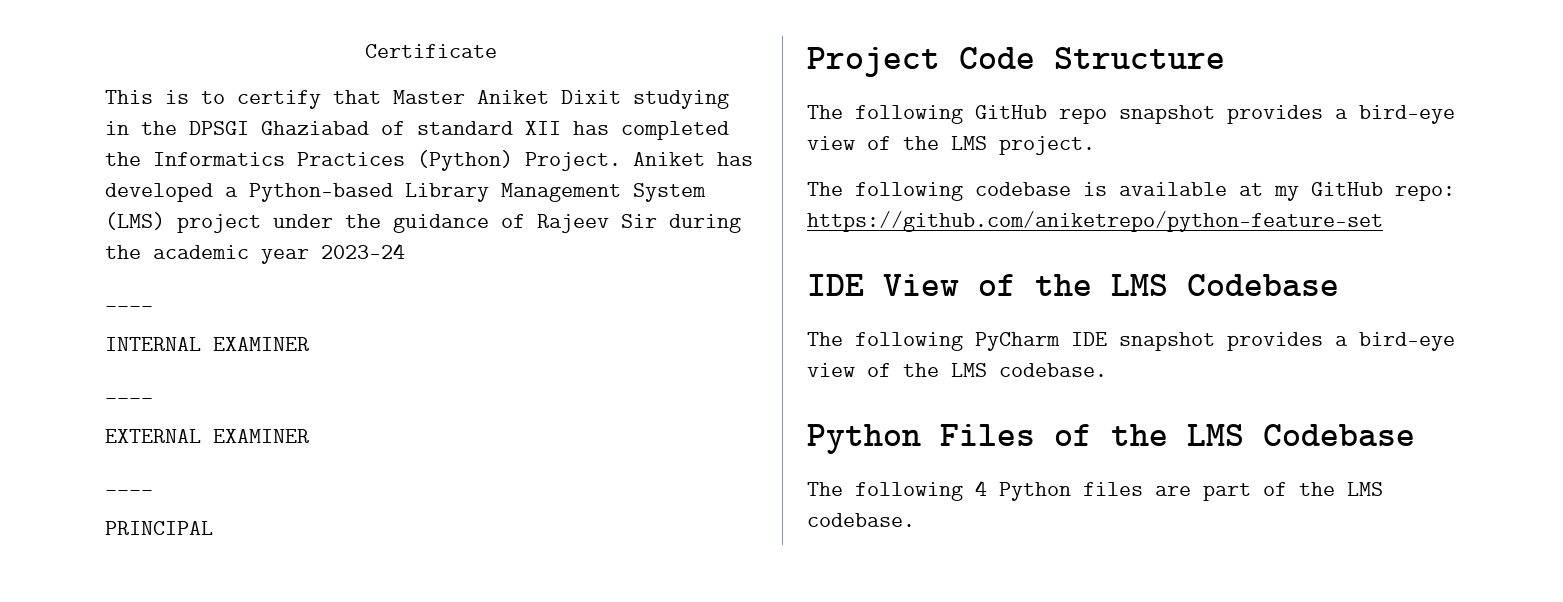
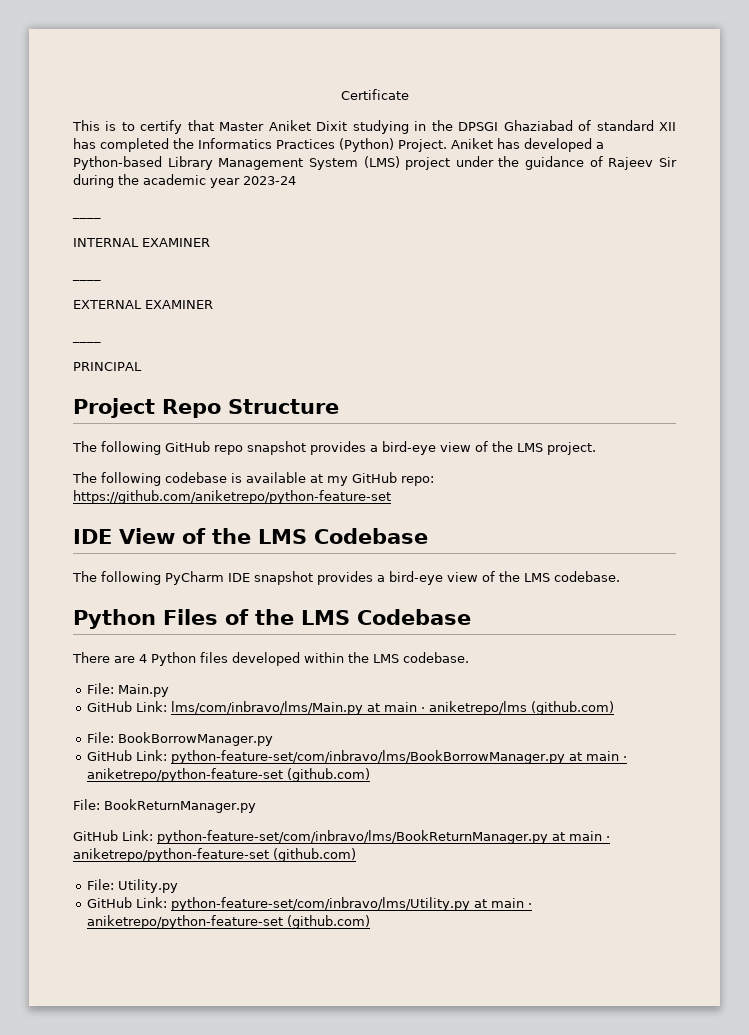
[959,47,1035,69] Code -> [162,399,221,418] Repo
[807,482,963,501] The following -> [72,652,135,663] There are
[1155,482,1383,501] [807,513,915,527] are part of the LMS codebase. -> [232,652,469,666] [87,683,170,697] [87,701,615,715] [87,732,274,746] [87,750,628,764] [87,768,371,782] [73,799,256,813] [73,830,610,844] [73,848,356,862] [87,879,179,893] [87,897,533,911] [87,915,371,929] developed within the LMS codebase. // File: Main.py // GitHub Link: lms/com/inbravo/lms/Main.py at main · aniketrepo/lms (github.com) // File: BookBorrowManager.py // GitHub Link: python-feature-set/com/inbravo/lms/BookBorrowManager.py at main · aniketrepo/python-feature-set (github.com) // File: BookReturnManager.py // GitHub Link: python-feature-set/com/inbravo/lms/BookReturnManager.py at main · aniketrepo/python-feature-set (github.com) // File: Utility.py // GitHub Link: python-feature-set/com/inbravo/lms/Utility.py at main · aniketrepo/python-feature-set (github.com)

